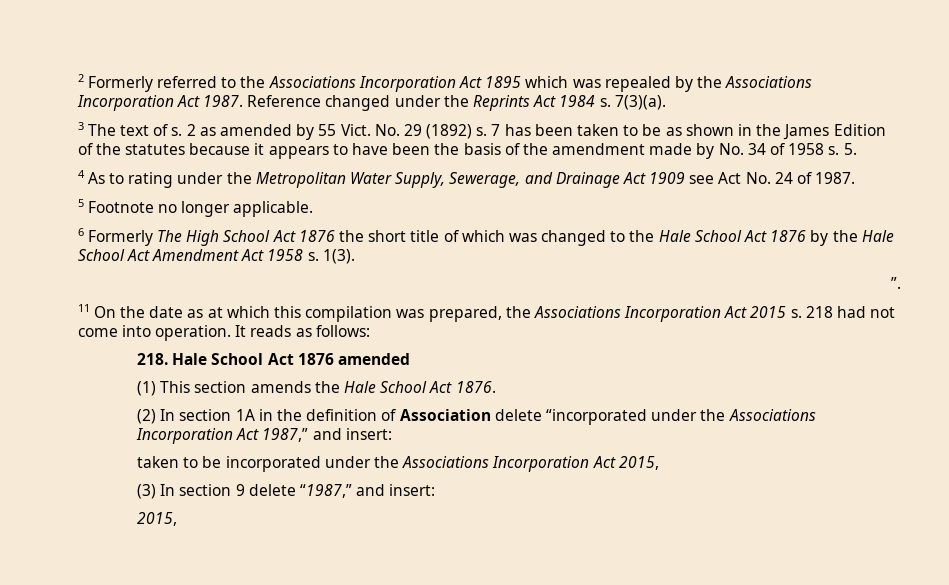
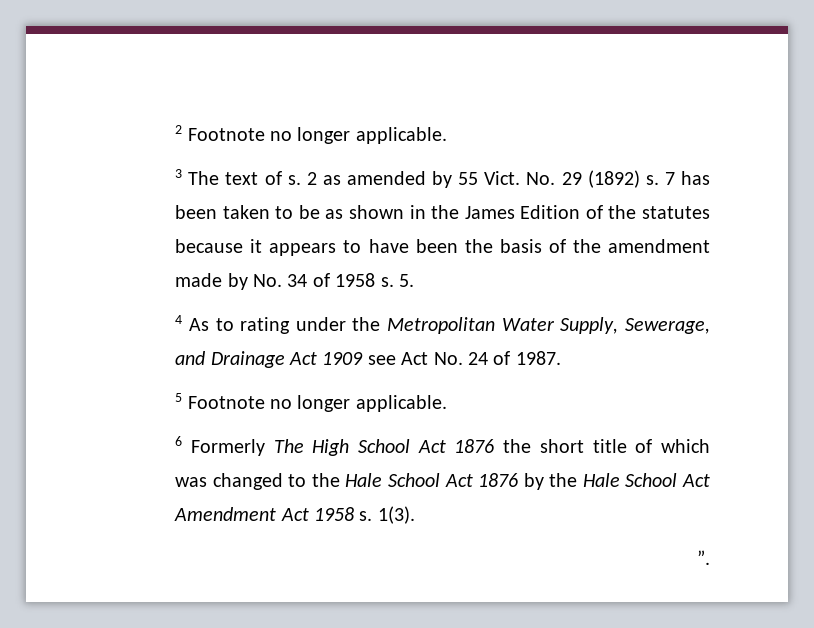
[77,74,813,92] [76,95,666,111] 2 Formerly referred to the Associations Incorporation Act 1895 which was repealed by the Associations Incorporation Act 1987. Reference changed under the Reprints Act 1984 s. 7(3)(a). -> [175,125,447,144] 2 Footnote no longer applicable.
[77,304,896,322] [77,325,370,341] [137,353,411,365] [137,381,496,396] [137,409,816,425] [136,428,392,444] [137,456,659,472] [137,484,436,499] [137,512,178,526] // 11 On the date as at which this compilation was prepared, the Associations Incorporation Act 2015 s. 218 had not come into operation. It reads as follows: // 218. Hale School Act 1876 amended // (1) This section amends the Hale School Act 1876. // (2) In section 1A in the definition of Association delete “incorporated under the Associations Incorporation Act 1987,” and insert: // taken to be incorporated under the Associations Incorporation Act 2015, // (3) In section 9 delete “1987,” and insert: // 2015, -> (710, 557) none

